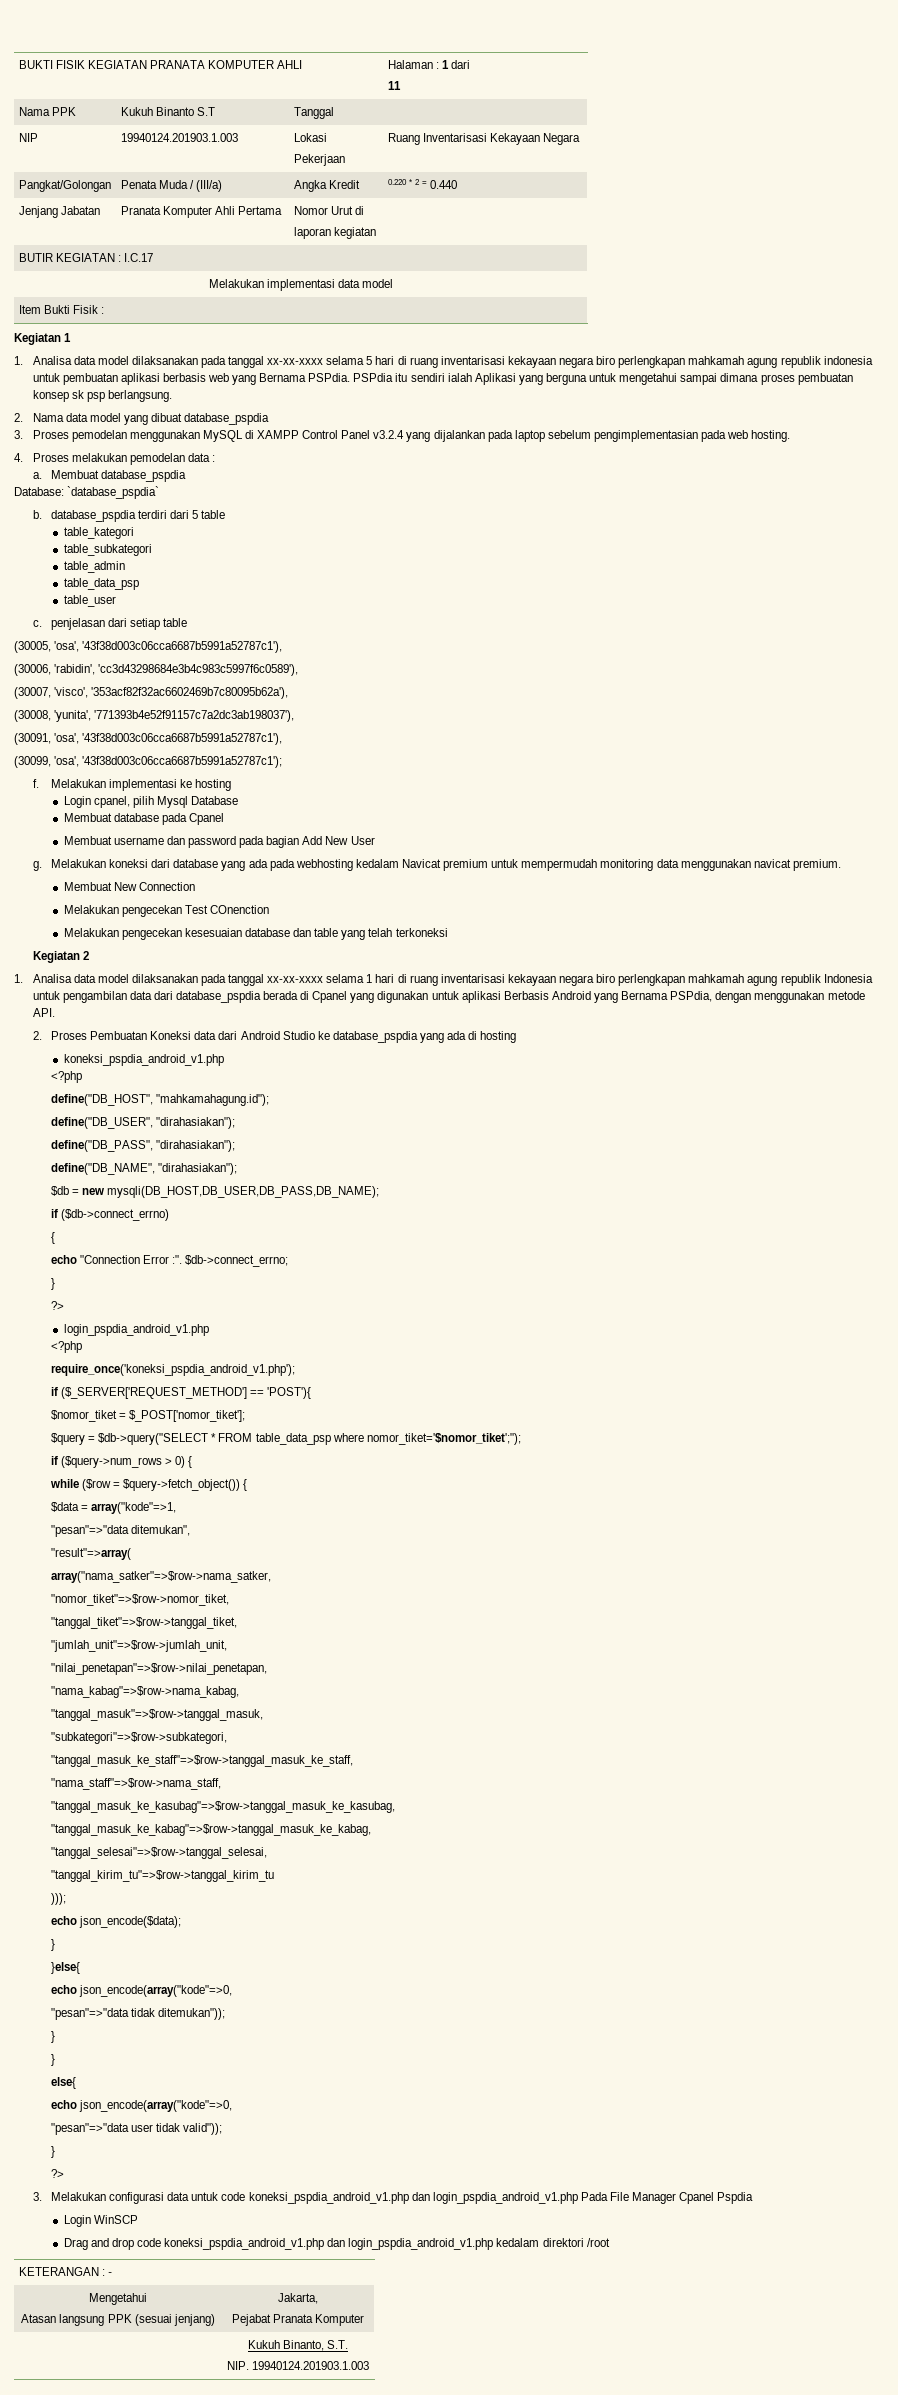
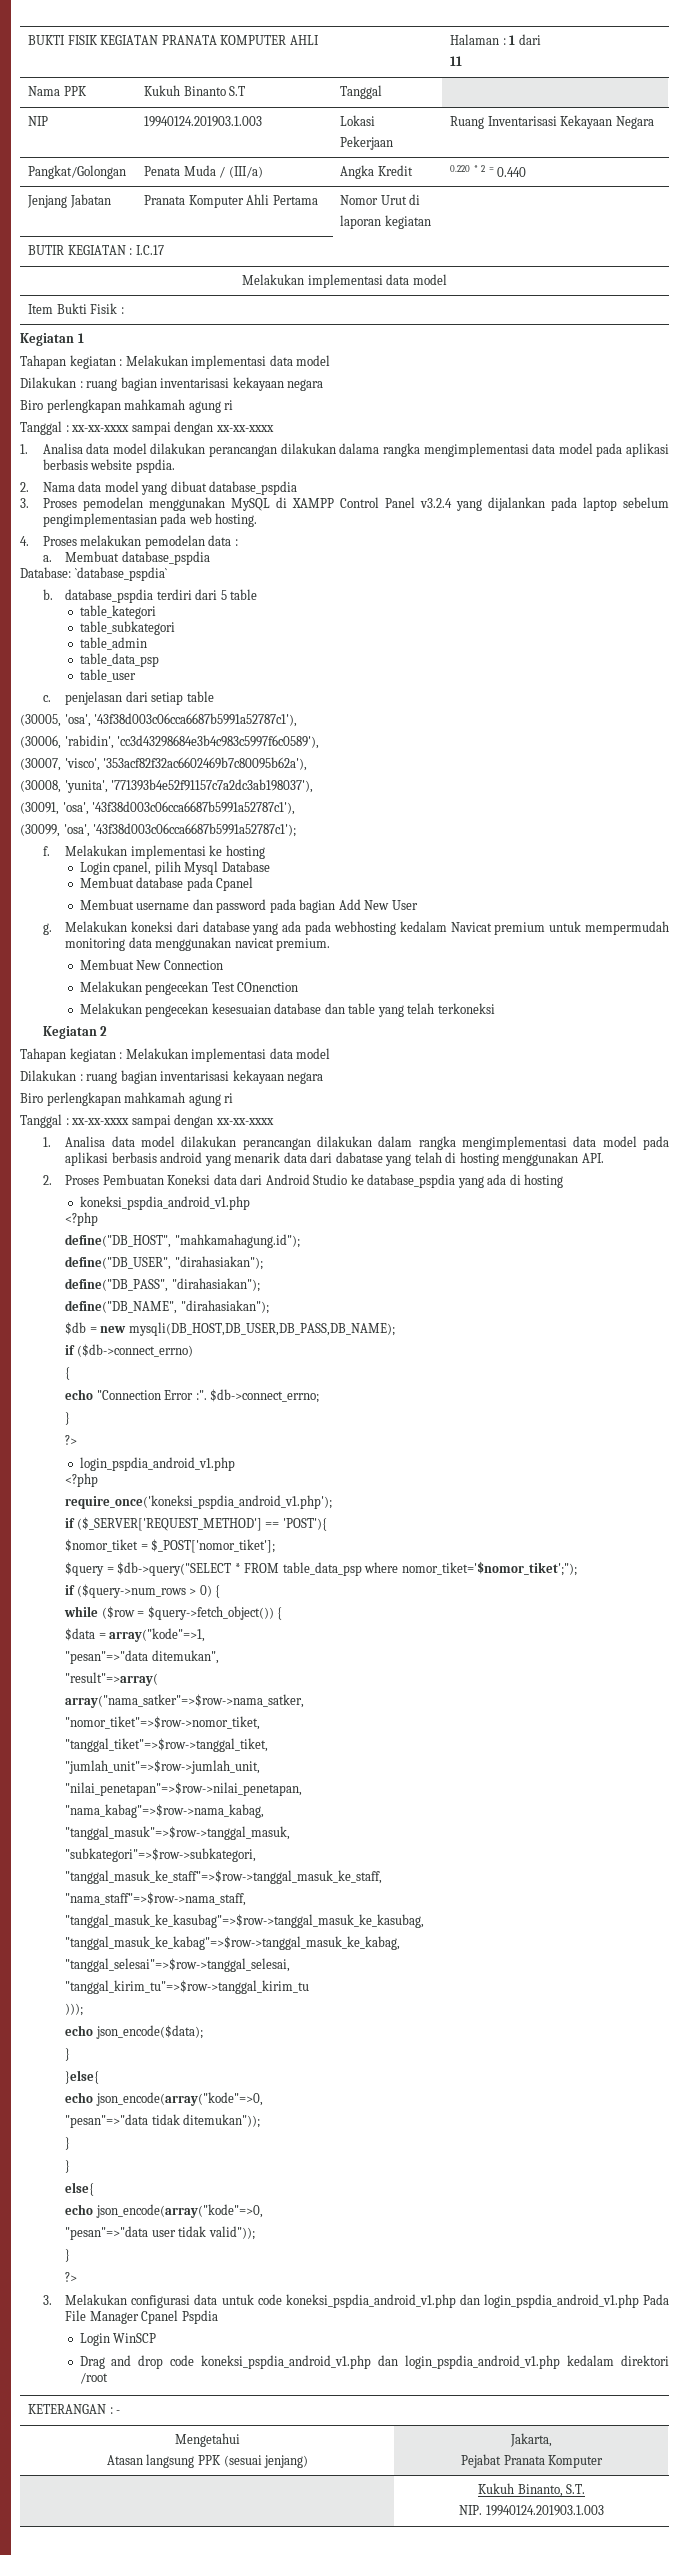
[14,356,873,368] [32,373,853,385] [32,390,172,402] 1. Analisa data model dilaksanakan pada tanggal xx-xx-xxxx selama 5 hari di ruang inventarisasi kekayaan negara biro perlengkapan mahkamah agung republik indonesia untuk pembuatan aplikasi berbasis web yang Bernama PSPdia. PSPdia itu sendiri ialah Aplikasi yang berguna untuk mengetahui sampai dimana proses pembuatan konsep sk psp berlangsung. -> [20,355,331,369] [20,377,324,391] [20,399,234,413] [20,421,274,435] [20,443,670,457] [42,459,175,473] Tahapan kegiatan : Melakukan implementasi data model // Dilakukan : ruang bagian inventarisasi kekayaan negara // Biro perlengkapan mahkamah agung ri // Tanggal : xx-xx-xxxx sampai dengan xx-xx-xxxx // 1. Analisa data model dilakukan perancangan dilakukan dalama rangka mengimplementasi data model pada aplikasi berbasis website pspdia.
[14,974,873,986] [32,991,865,1003] 1. Analisa data model dilaksanakan pada tanggal xx-xx-xxxx selama 1 hari di ruang inventarisasi kekayaan negara biro perlengkapan mahkamah agung republik Indonesia untuk pengambilan data dari database_pspdia berada di Cpanel yang digunakan untuk aplikasi Berbasis Android yang Bernama PSPdia, dengan menggunakan metode -> [20,1048,331,1062] [20,1070,324,1084] [20,1092,234,1106] [20,1114,274,1128] [42,1136,670,1150] [65,1152,579,1166] Tahapan kegiatan : Melakukan implementasi data model // Dilakukan : ruang bagian inventarisasi kekayaan negara // Biro perlengkapan mahkamah agung ri // Tanggal : xx-xx-xxxx sampai dengan xx-xx-xxxx // 1. Analisa data model dilakukan perancangan dilakukan dalam rangka mengimplementasi data model pada aplikasi berbasis android yang menarik data dari dabatase yang telah di hosting menggunakan

